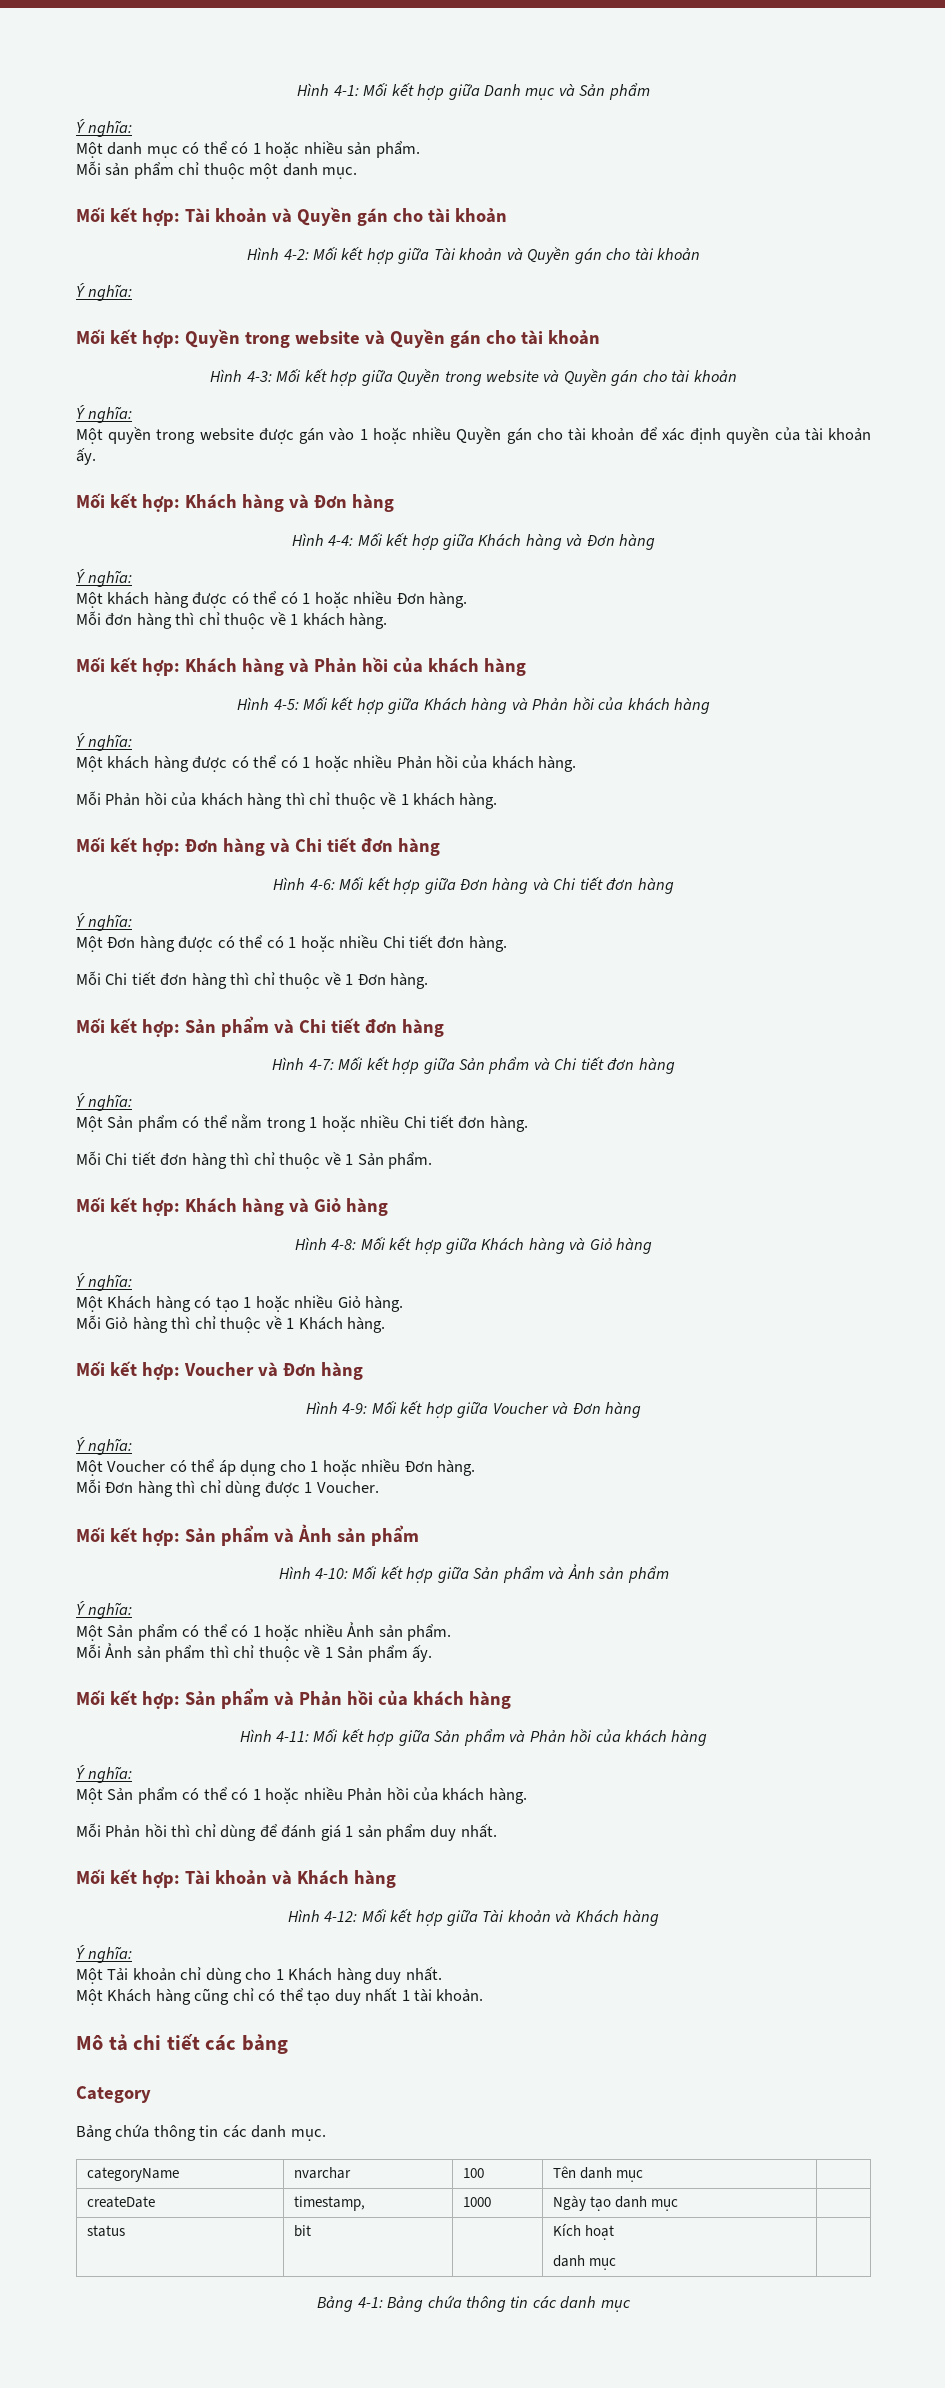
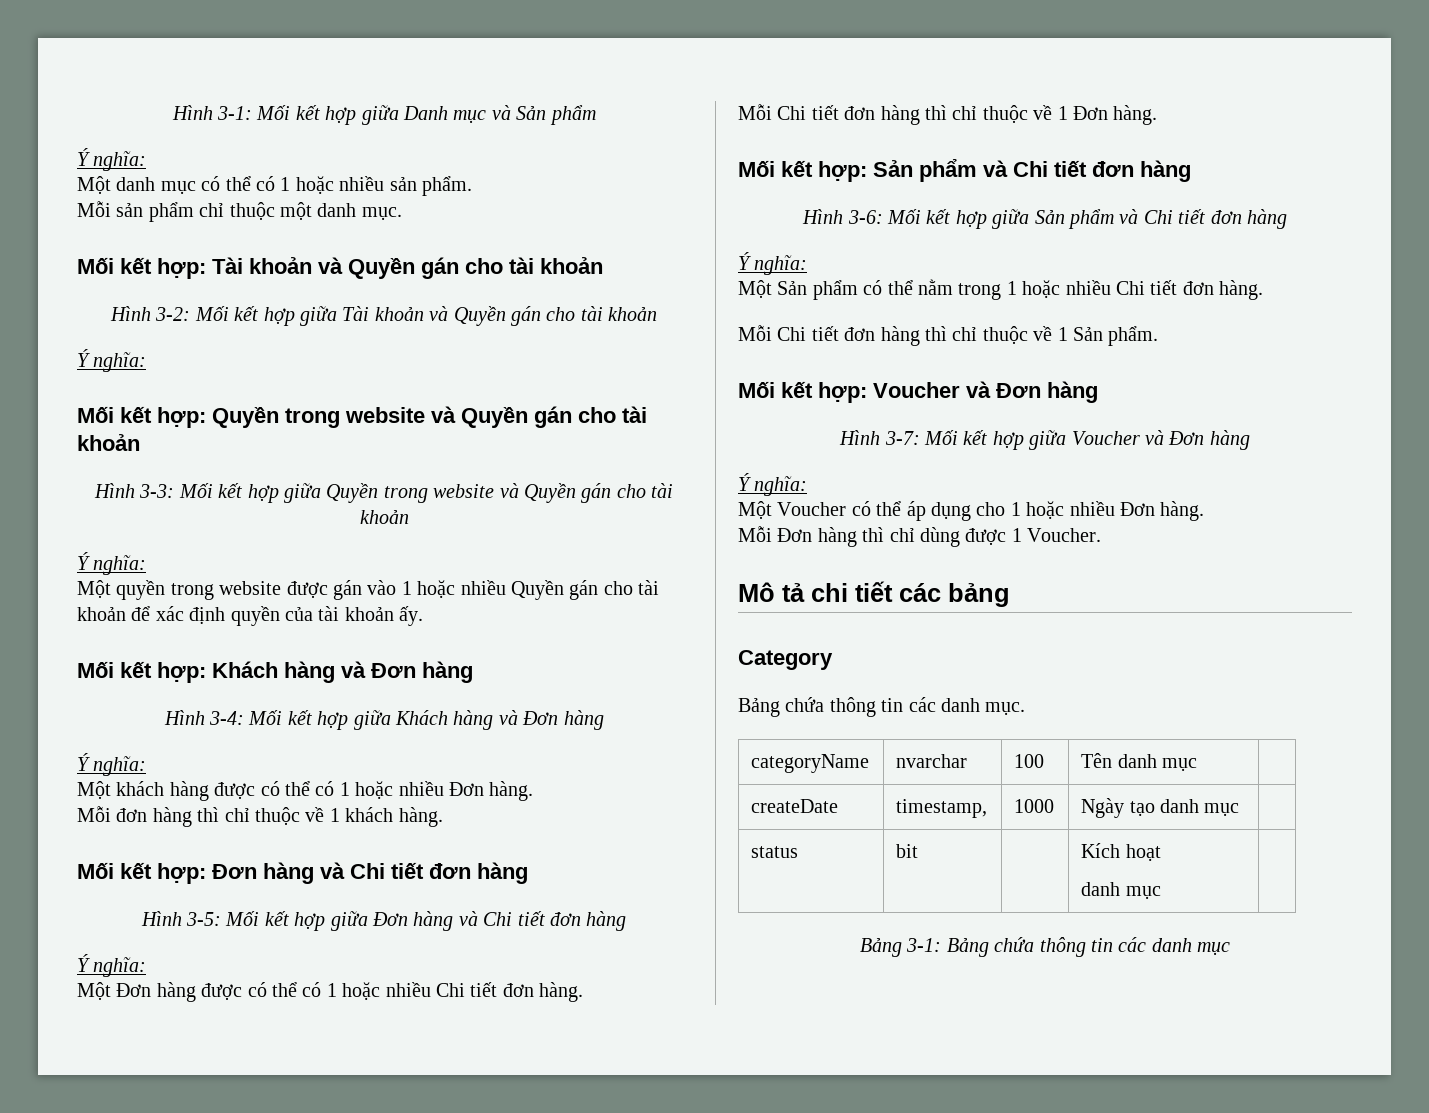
[297,83,359,96] Hình 4-1: -> [171,105,252,120] Hình 3-1:
[283,249,309,260] 4-2: -> [155,307,191,321] 3-2:
[246,371,272,382] 4-3: -> [139,484,175,498] 3-3:
[328,535,354,546] 4-4: -> [208,711,244,725] 3-4:
[76,657,526,676] [237,697,710,714] [76,733,133,751] [76,755,577,772] [76,791,498,809] // Mối kết hợp: Khách hàng và Phản hồi của khách hàng // Hình 4-5: Mối kết hợp giữa Khách hàng và Phản hồi của khách hàng // Ý nghĩa: // Một khách hàng được có thể có 1 hoặc nhiều Phản hồi của khách hàng. // Mỗi Phản hồi của khách hàng thì chỉ thuộc về 1 khách hàng. -> (443, 817) none
[309,879,335,890] 4-6: -> [186,912,222,926] 3-5:
[308,1059,334,1070] 4-7: -> [847,210,883,224] 3-6:
[76,1197,388,1216] [294,1237,653,1254] [76,1273,133,1291] [76,1295,404,1312] [76,1315,386,1333] // Mối kết hợp: Khách hàng và Giỏ hàng // Hình 4-8: Mối kết hợp giữa Khách hàng và Giỏ hàng // Ý nghĩa: // Một Khách hàng có tạo 1 hoặc nhiều Giỏ hàng. // Mỗi Giỏ hàng thì chỉ thuộc về 1 Khách hàng. -> (1159, 336) none
[342,1403,368,1414] 4-9: -> [884,431,920,445] 3-7:
[76,1524,419,1546] [278,1564,669,1583] [76,1601,133,1619] [76,1622,452,1641] [76,1643,433,1662] [76,1688,511,1709] [239,1729,708,1746] [76,1765,133,1783] [76,1787,527,1804] [76,1823,497,1841] [76,1869,396,1888] [287,1909,660,1926] [76,1945,133,1963] [76,1967,442,1984] [76,1988,484,2005] // Mối kết hợp: Sản phẩm và Ảnh sản phẩm // Hình 4-10: Mối kết hợp giữa Sản phẩm và Ảnh sản phẩm // Ý nghĩa: // Một Sản phẩm có thể có 1 hoặc nhiều Ảnh sản phẩm. // Mỗi Ảnh sản phẩm thì chỉ thuộc về 1 Sản phẩm ấy. // Mối kết hợp: Sản phẩm và Phản hồi của khách hàng // Hình 4-11: Mối kết hợp giữa Sản phẩm và Phản hồi của khách hàng // Ý nghĩa: // Một Sản phẩm có thể có 1 hoặc nhiều Phản hồi của khách hàng. // Mỗi Phản hồi thì chỉ dùng để đánh giá 1 sản phẩm duy nhất. // Mối kết hợp: Tài khoản và Khách hàng // Hình 4-12: Mối kết hợp giữa Tài khoản và Khách hàng // Ý nghĩa: // Một Tải khoản chỉ dùng cho 1 Khách hàng duy nhất. // Một Khách hàng cũng chỉ có thể tạo duy nhất 1 tài khoản. -> (1102, 535) none
[357,2297,383,2308] 4-1: -> [906,938,942,952] 3-1:

